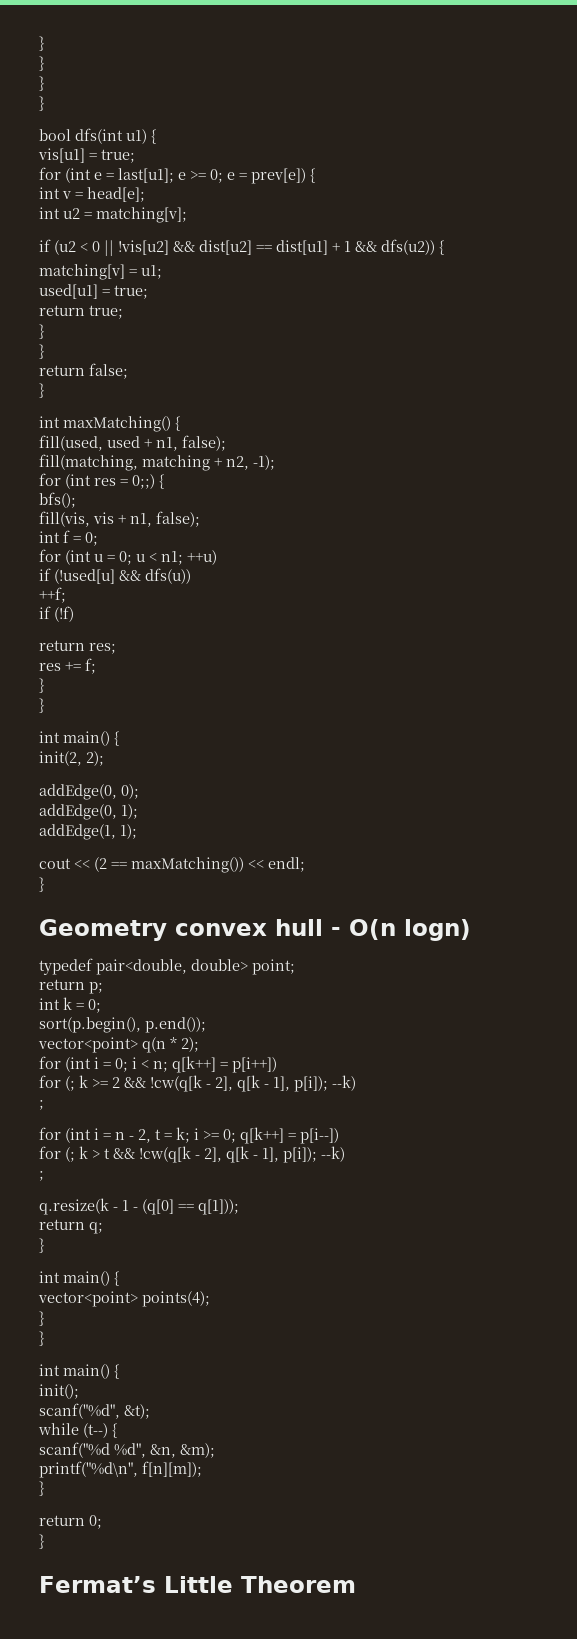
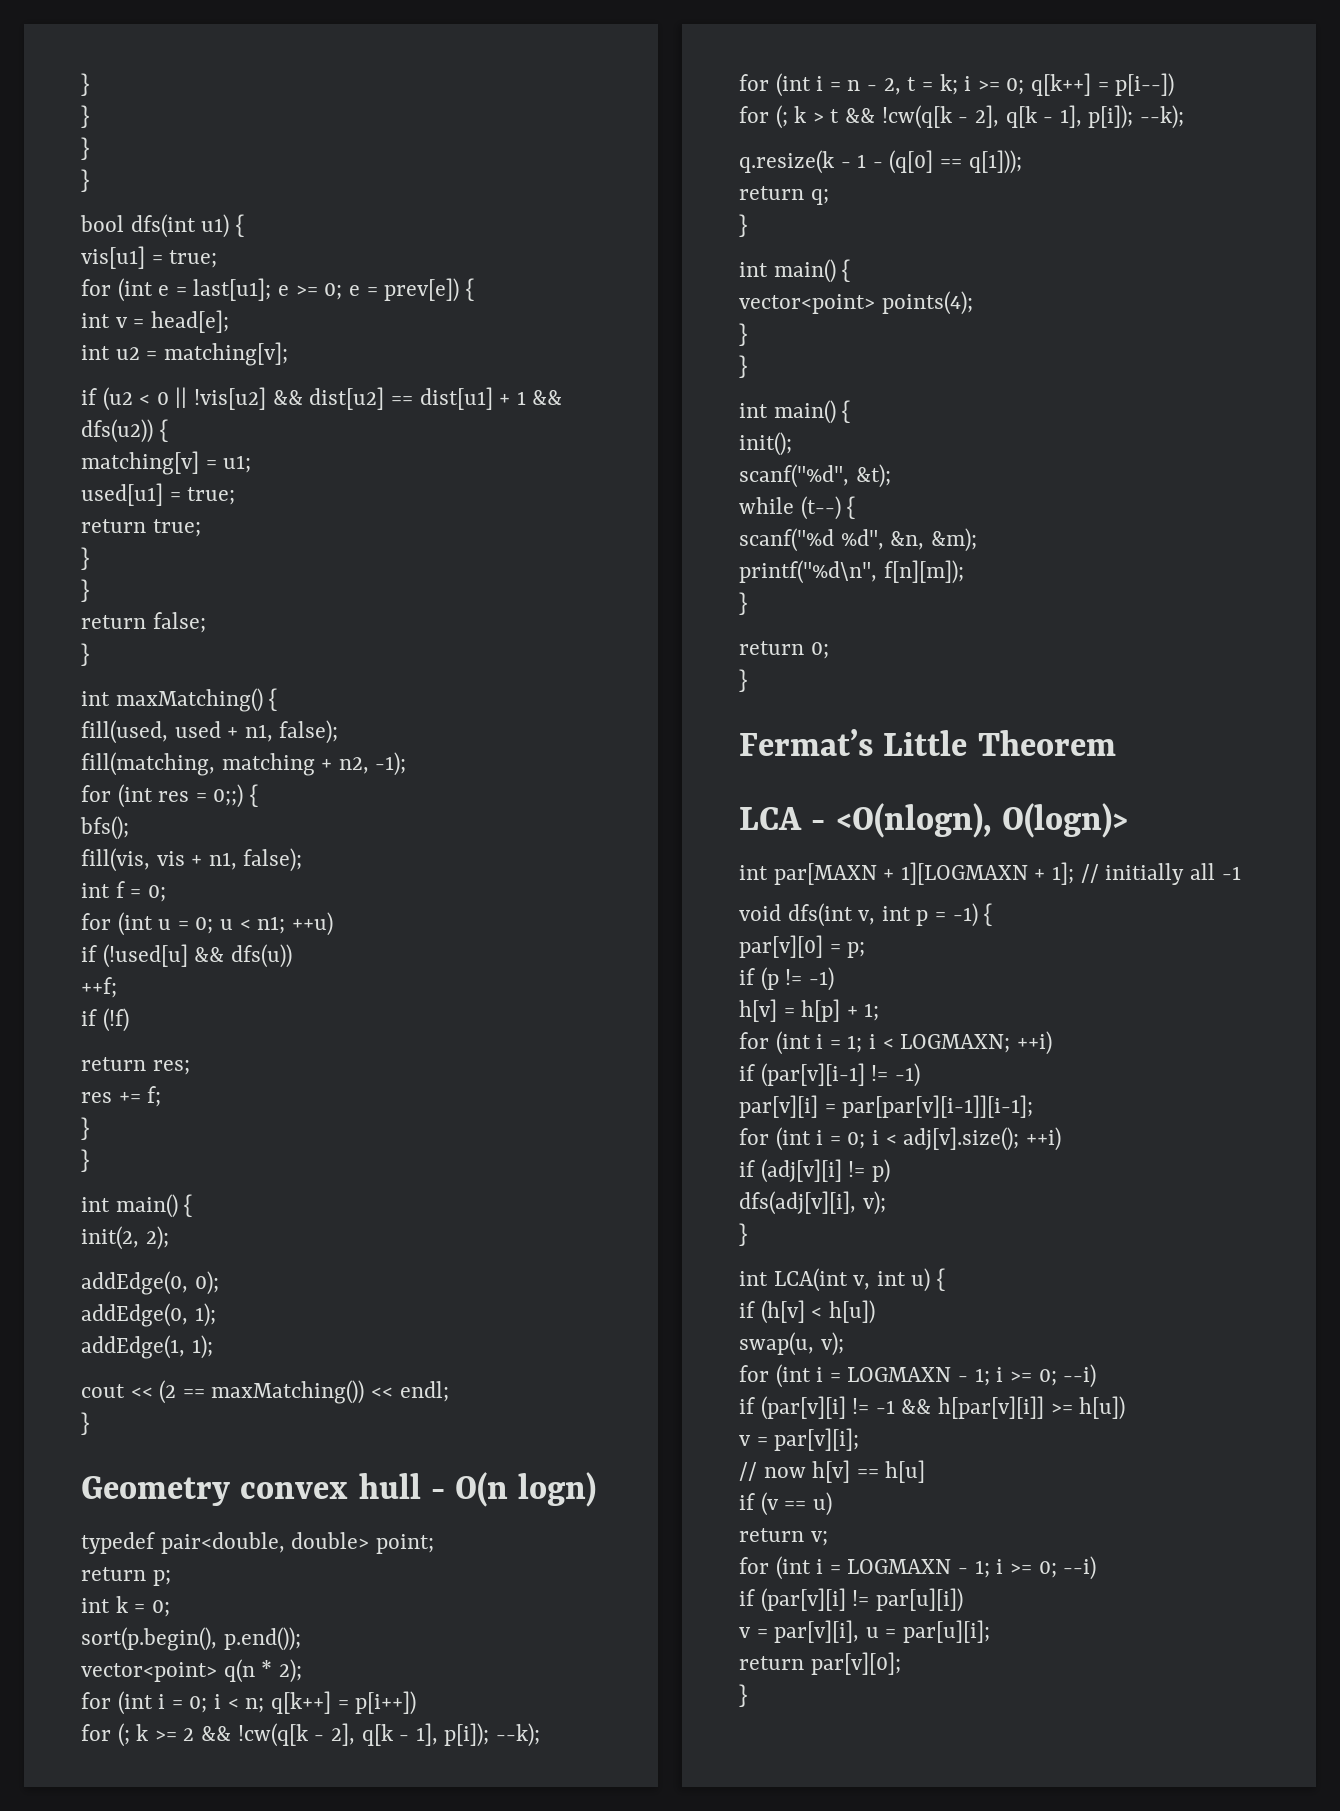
[332,1075,356,1091] [39,1100,44,1110] --k) // ; -> [495,1723,540,1747] --k);
[321,1146,345,1162] [39,1171,44,1181] --k) // ; -> [1139,105,1184,129] --k);
(356, 1584) none -> [739,803,1128,838] [739,862,1241,885] [739,903,993,927] [739,935,866,958] [739,967,834,991] [739,999,880,1022] [739,1031,1052,1055] [739,1063,920,1087] [739,1095,1034,1118] [739,1127,1061,1151] [739,1159,890,1183] [739,1191,886,1215] [739,1223,747,1246] [739,1268,946,1292] [739,1300,875,1324] [739,1332,844,1356] [739,1364,1097,1388] [739,1396,1126,1420] [739,1428,860,1451] [739,1460,926,1483] [739,1492,832,1516] [739,1528,828,1546] [739,1556,1097,1580] [739,1588,963,1612] [739,1620,991,1643] [739,1652,901,1675] [739,1684,747,1707] // LCA - <O(nlogn), O(logn)> // int par[MAXN + 1][LOGMAXN + 1]; // initially all -1 // void dfs(int v, int p = -1) { // par[v][0] = p; // if (p != -1) // h[v] = h[p] + 1; // for (int i = 1; i < LOGMAXN; ++i) // if (par[v][i-1] != -1) // par[v][i] = par[par[v][i-1]][i-1]; // for (int i = 0; i < adj[v].size(); ++i) // if (adj[v][i] != p) // dfs(adj[v][i], v); // } // int LCA(int v, int u) { // if (h[v] < h[u]) // swap(u, v); // for (int i = LOGMAXN - 1; i >= 0; --i) // if (par[v][i] != -1 && h[par[v][i]] >= h[u]) // v = par[v][i]; // // now h[v] == h[u] // if (v == u) // return v; // for (int i = LOGMAXN - 1; i >= 0; --i) // if (par[v][i] != par[u][i]) // v = par[v][i], u = par[u][i]; // return par[v][0]; // }

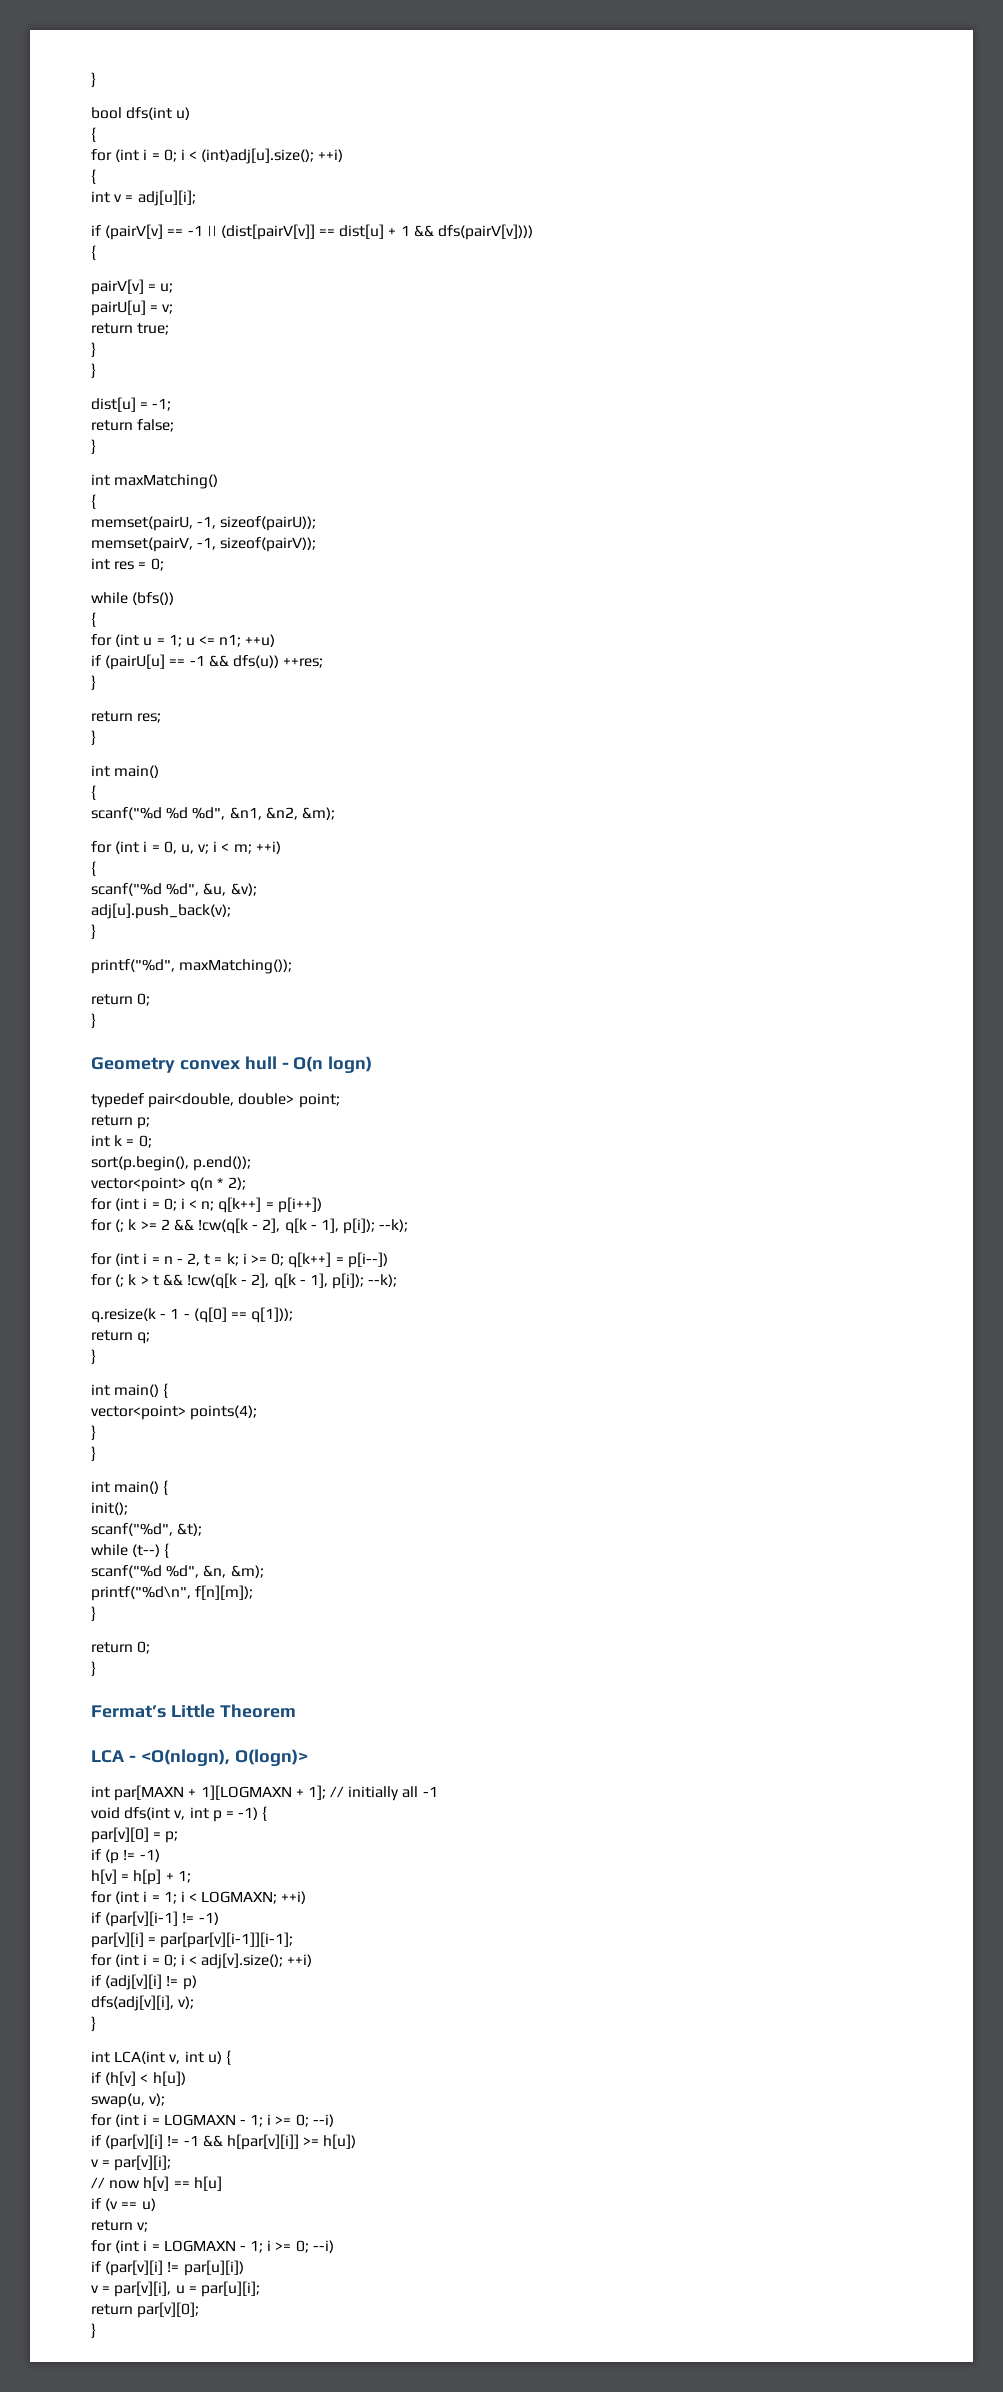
[81,73,89,96] [81,105,89,128] [81,137,89,160] [81,169,89,192] } // } // } // } -> [91,72,96,87] }
[201,214,244,238] [81,246,218,269] [81,278,474,302] [81,310,229,333] [81,342,288,366] [81,387,493,411] u1) { // vis[u1] = true; // for (int e = last[u1]; e >= 0; e = prev[e]) { // int v = head[e]; // int u2 = matching[v]; // if (u2 < 0 || !vis[u2] && dist[u2] == dist[u1] -> [176,107,191,120] [91,127,96,142] [91,148,344,164] [91,169,96,184] [91,190,196,206] [91,224,385,240] u) // { // for (int i = 0; i < (int)adj[u].size(); ++i) // { // int v = adj[u][i]; // if (pairV[v] == -1 || (dist[pairV[v]] == dist[u]
[81,419,168,443] [81,451,252,475] [81,483,236,506] dfs(u2)) { // matching[v] = u1; // used[u1] = true; -> [438,224,534,240] [91,245,96,260] [91,279,174,295] [91,300,174,316] dfs(pairV[v]))) // { // pairV[v] = u; // pairU[u] = v;
(89, 590) none -> [91,397,172,412] // dist[u] = -1;
[269,688,278,711] [81,720,339,744] [81,752,407,776] [81,784,259,808] [80,816,129,840] [81,848,303,872] [81,881,166,902] { // fill(used, used + n1, false); // fill(matching, matching + n2, -1); // for (int res = 0;;) { // bfs(); // fill(vis, vis + n1, false); // int f = 0; -> [91,494,96,509] [91,516,317,531] [91,537,317,552] [91,558,164,571] [91,592,175,605] [91,612,96,627] // { // memset(pairU, -1, sizeof(pairU)); // memset(pairV, -1, sizeof(pairV)); // int res = 0; // while (bfs()) // {
[195,917,251,934] 0; u < -> [168,634,216,647] 1; u <=
[102,944,188,968] (!used[u] -> [105,654,205,670] (pairU[u] == -1
[81,977,117,998] [81,1008,129,1032] // ++f; // if (!f) -> [283,658,324,668] [91,675,96,690] ++res; // }
[81,1086,162,1107] [81,1117,89,1140] [81,1149,89,1172] [81,1194,193,1218] [81,1226,169,1250] [81,1271,219,1295] [81,1303,216,1327] [81,1335,213,1359] [81,1380,449,1404] // res += f; // } // } // int main() { // init(2, 2); // addEdge(0, 0); // addEdge(0, 1); // addEdge(1, 1); // cout << (2 == maxMatching()) << endl; -> [91,730,96,745] [91,765,160,778] [91,785,96,800] [91,807,335,820] [91,841,281,854] [91,861,96,876] [91,883,257,896] [91,903,231,919] [91,924,96,939] [91,959,293,974] [91,993,151,1006] // } // int main() // { // scanf("%d %d %d", &n1, &n2, &m); // for (int i = 0, u, v; i < m; ++i) // { // scanf("%d %d", &u, &v); // adj[u].push_back(v); // } // printf("%d", maxMatching()); // return 0;

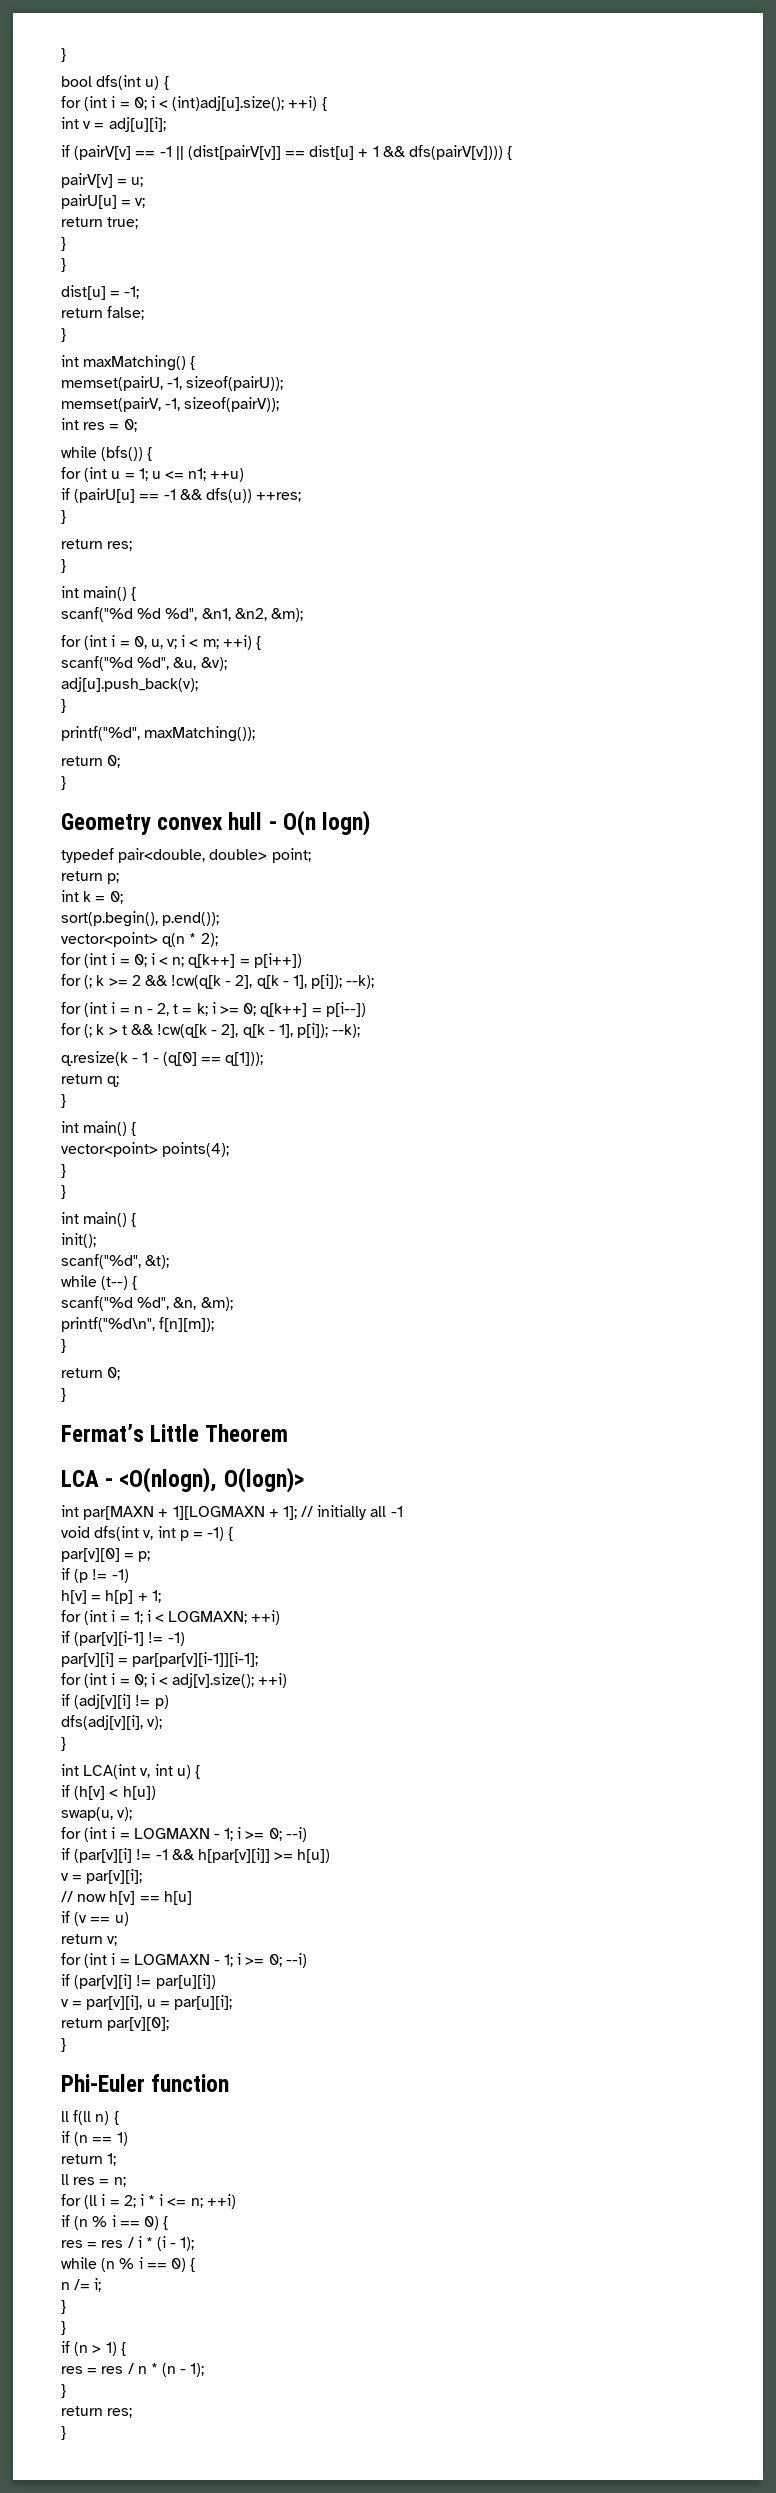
(191, 113) // -> (160, 83) none
(344, 155) // -> (318, 103) none
(534, 232) // -> (504, 152) none
(219, 481) // -> (187, 363) none
(175, 598) // -> (144, 453) none
(160, 771) // -> (128, 593) none
(281, 847) // -> (252, 642) none
(96, 2330) none -> [61,2074,230,2092] [61,2110,119,2125] [61,2131,128,2146] [61,2153,117,2166] [61,2174,126,2187] [61,2194,236,2209] [61,2215,169,2230] [61,2236,195,2251] [61,2257,196,2272] [61,2278,102,2292] [61,2300,66,2314] [61,2321,66,2335] [61,2341,126,2356] [61,2363,205,2377] [61,2384,66,2398] [61,2406,133,2418] [61,2426,66,2440] // Phi-Euler function // ll f(ll n) { // if (n == 1) // return 1; // ll res = n; // for (ll i = 2; i * i <= n; ++i) // if (n % i == 0) { // res = res / i * (i - 1); // while (n % i == 0) { // n /= i; // } // } // if (n > 1) { // res = res / n * (n - 1); // } // return res; // }

